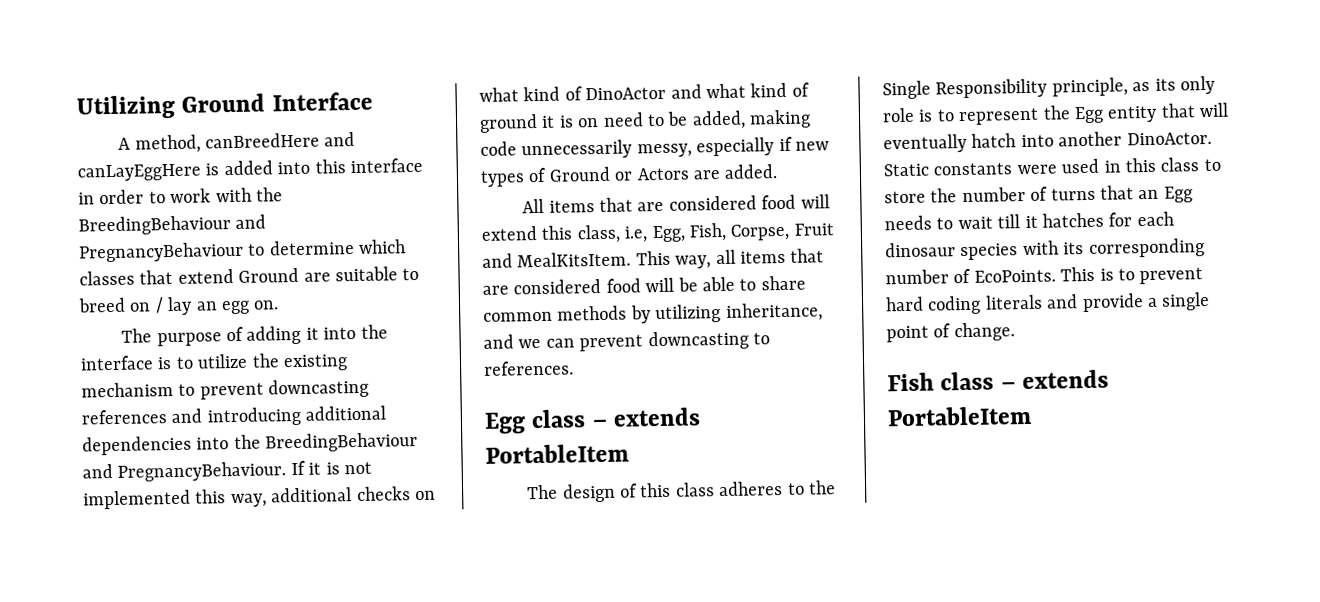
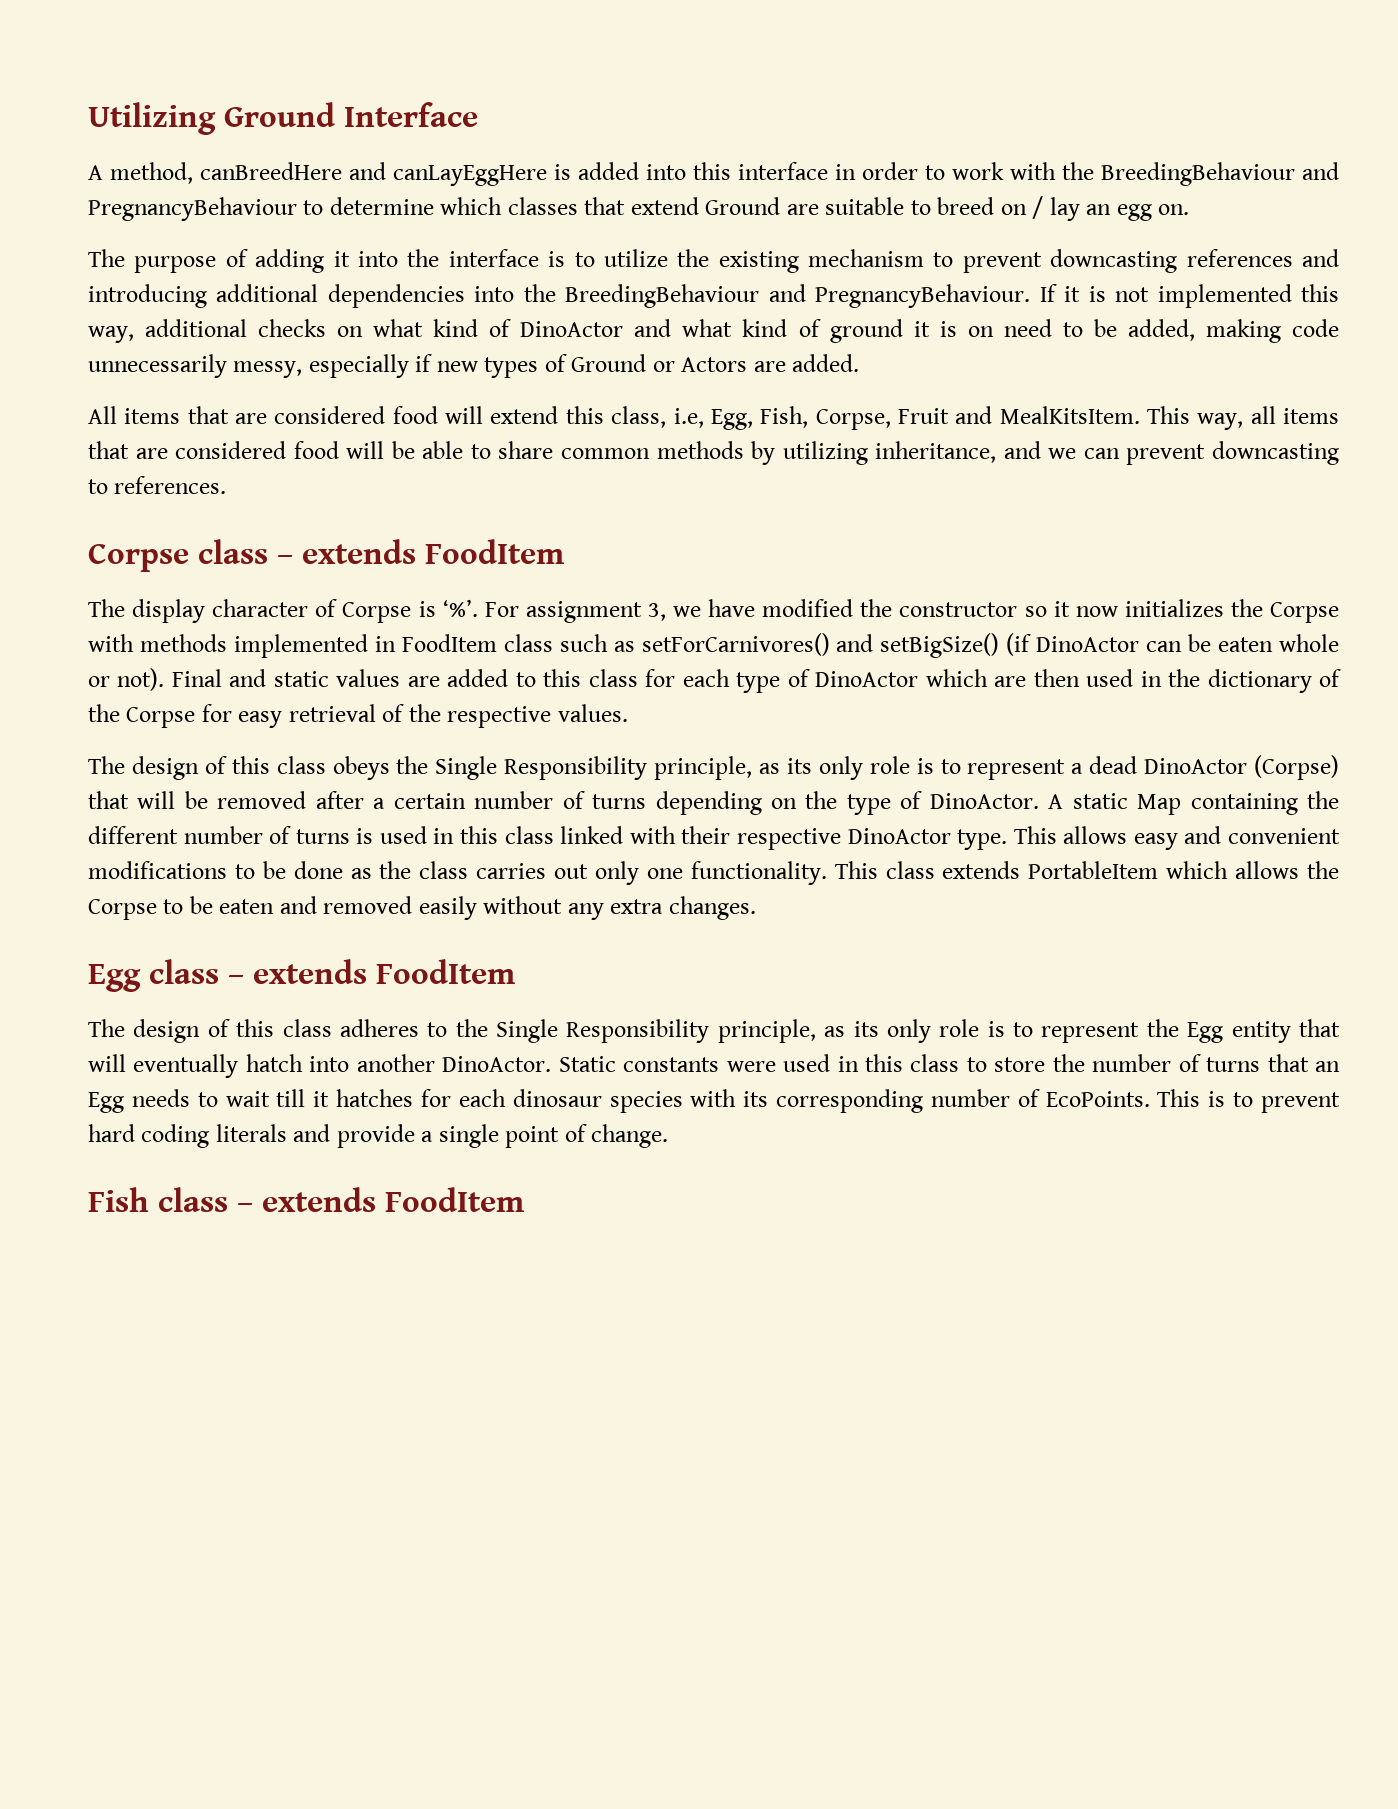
(574, 368) none -> [88,539,564,572] [88,599,1339,623] [88,633,1339,658] [88,668,1342,693] [88,704,628,728] [88,755,1339,780] [88,791,1340,815] [88,826,1340,850] [88,861,1339,885] [88,896,756,920] // Corpse class – extends FoodItem // The display character of Corpse is ‘%’. For assignment 3, we have modified the constructor so it now initializes the Corpse with methods implemented in FoodItem class such as setForCarnivores() and setBigSize() (if DinoActor can be eaten whole or not). Final and static values are added to this class for each type of DinoActor which are then used in the dictionary of the Corpse for easy retrieval of the respective values. // The design of this class obeys the Single Responsibility principle, as its only role is to represent a dead DinoActor (Corpse) that will be removed after a certain number of turns depending on the type of DinoActor. A static Map containing the different number of turns is used in this class linked with their respective DinoActor type. This allows easy and convenient modifications to be done as the class carries out only one functionality. This class extends PortableItem which allows the Corpse to be eaten and removed easily without any extra changes.
[485,443,629,464] PortableItem -> [376,959,515,984] FoodItem
[887,405,1032,427] PortableItem -> [385,1187,524,1212] FoodItem

